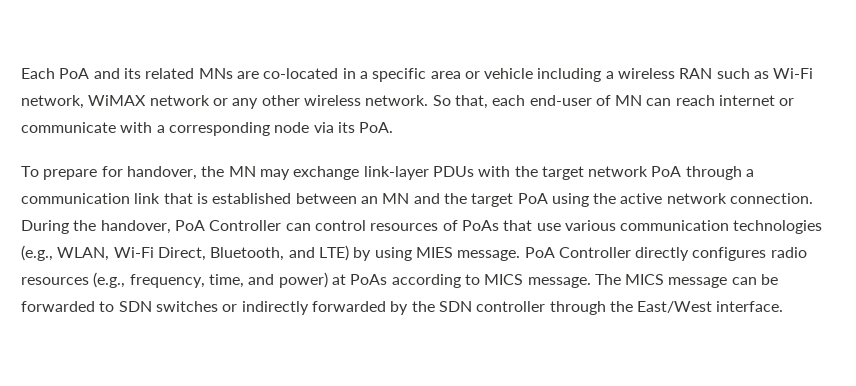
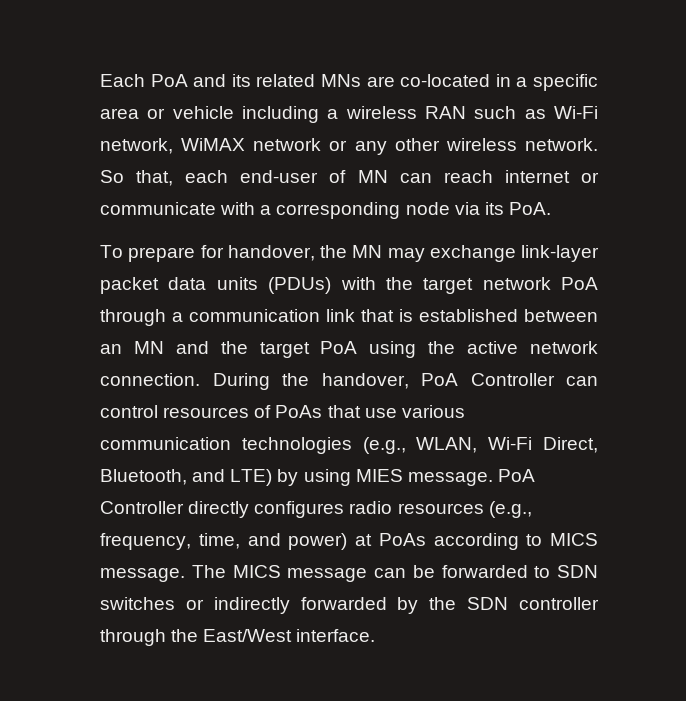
[432,166,474,177] PDUs -> [100,277,332,294] packet data units (PDUs)

